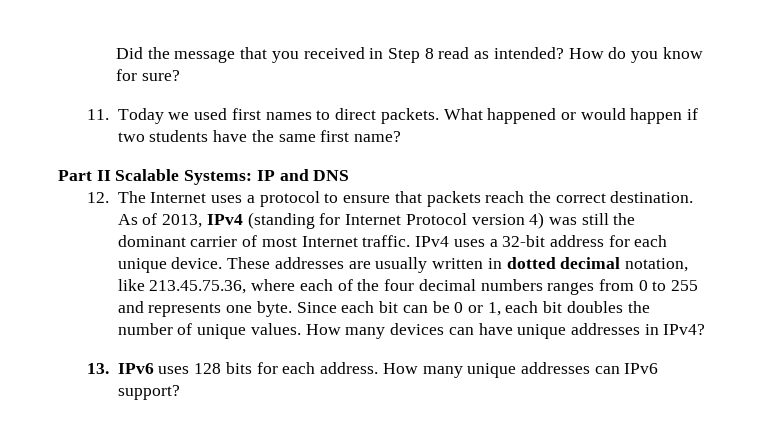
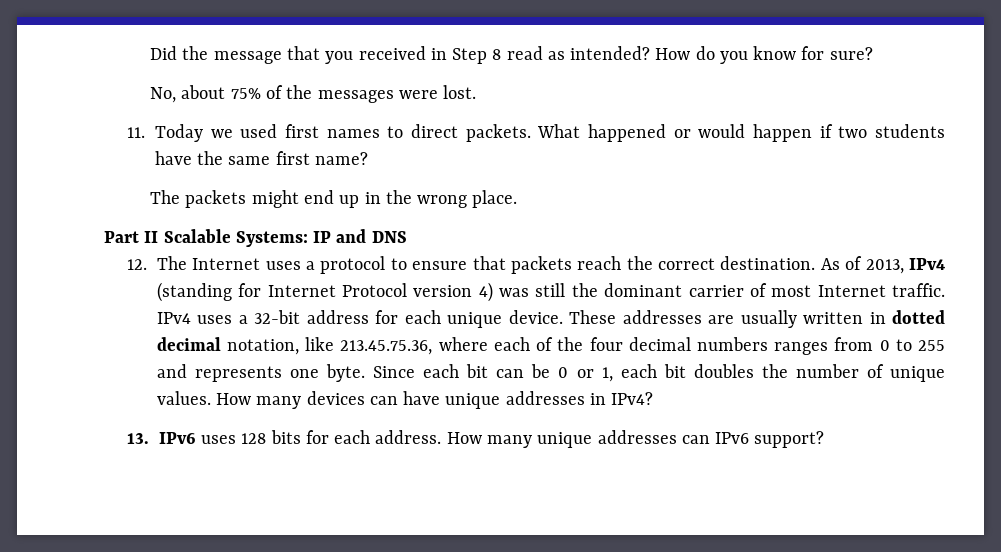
(180, 75) none -> [150,85,477,103] // No, about 75% of the messages were lost.
(402, 136) none -> [150,190,518,208] // The packets might end up in the wrong place.

